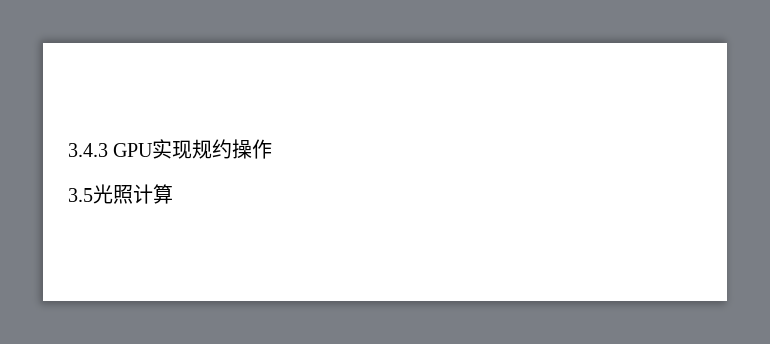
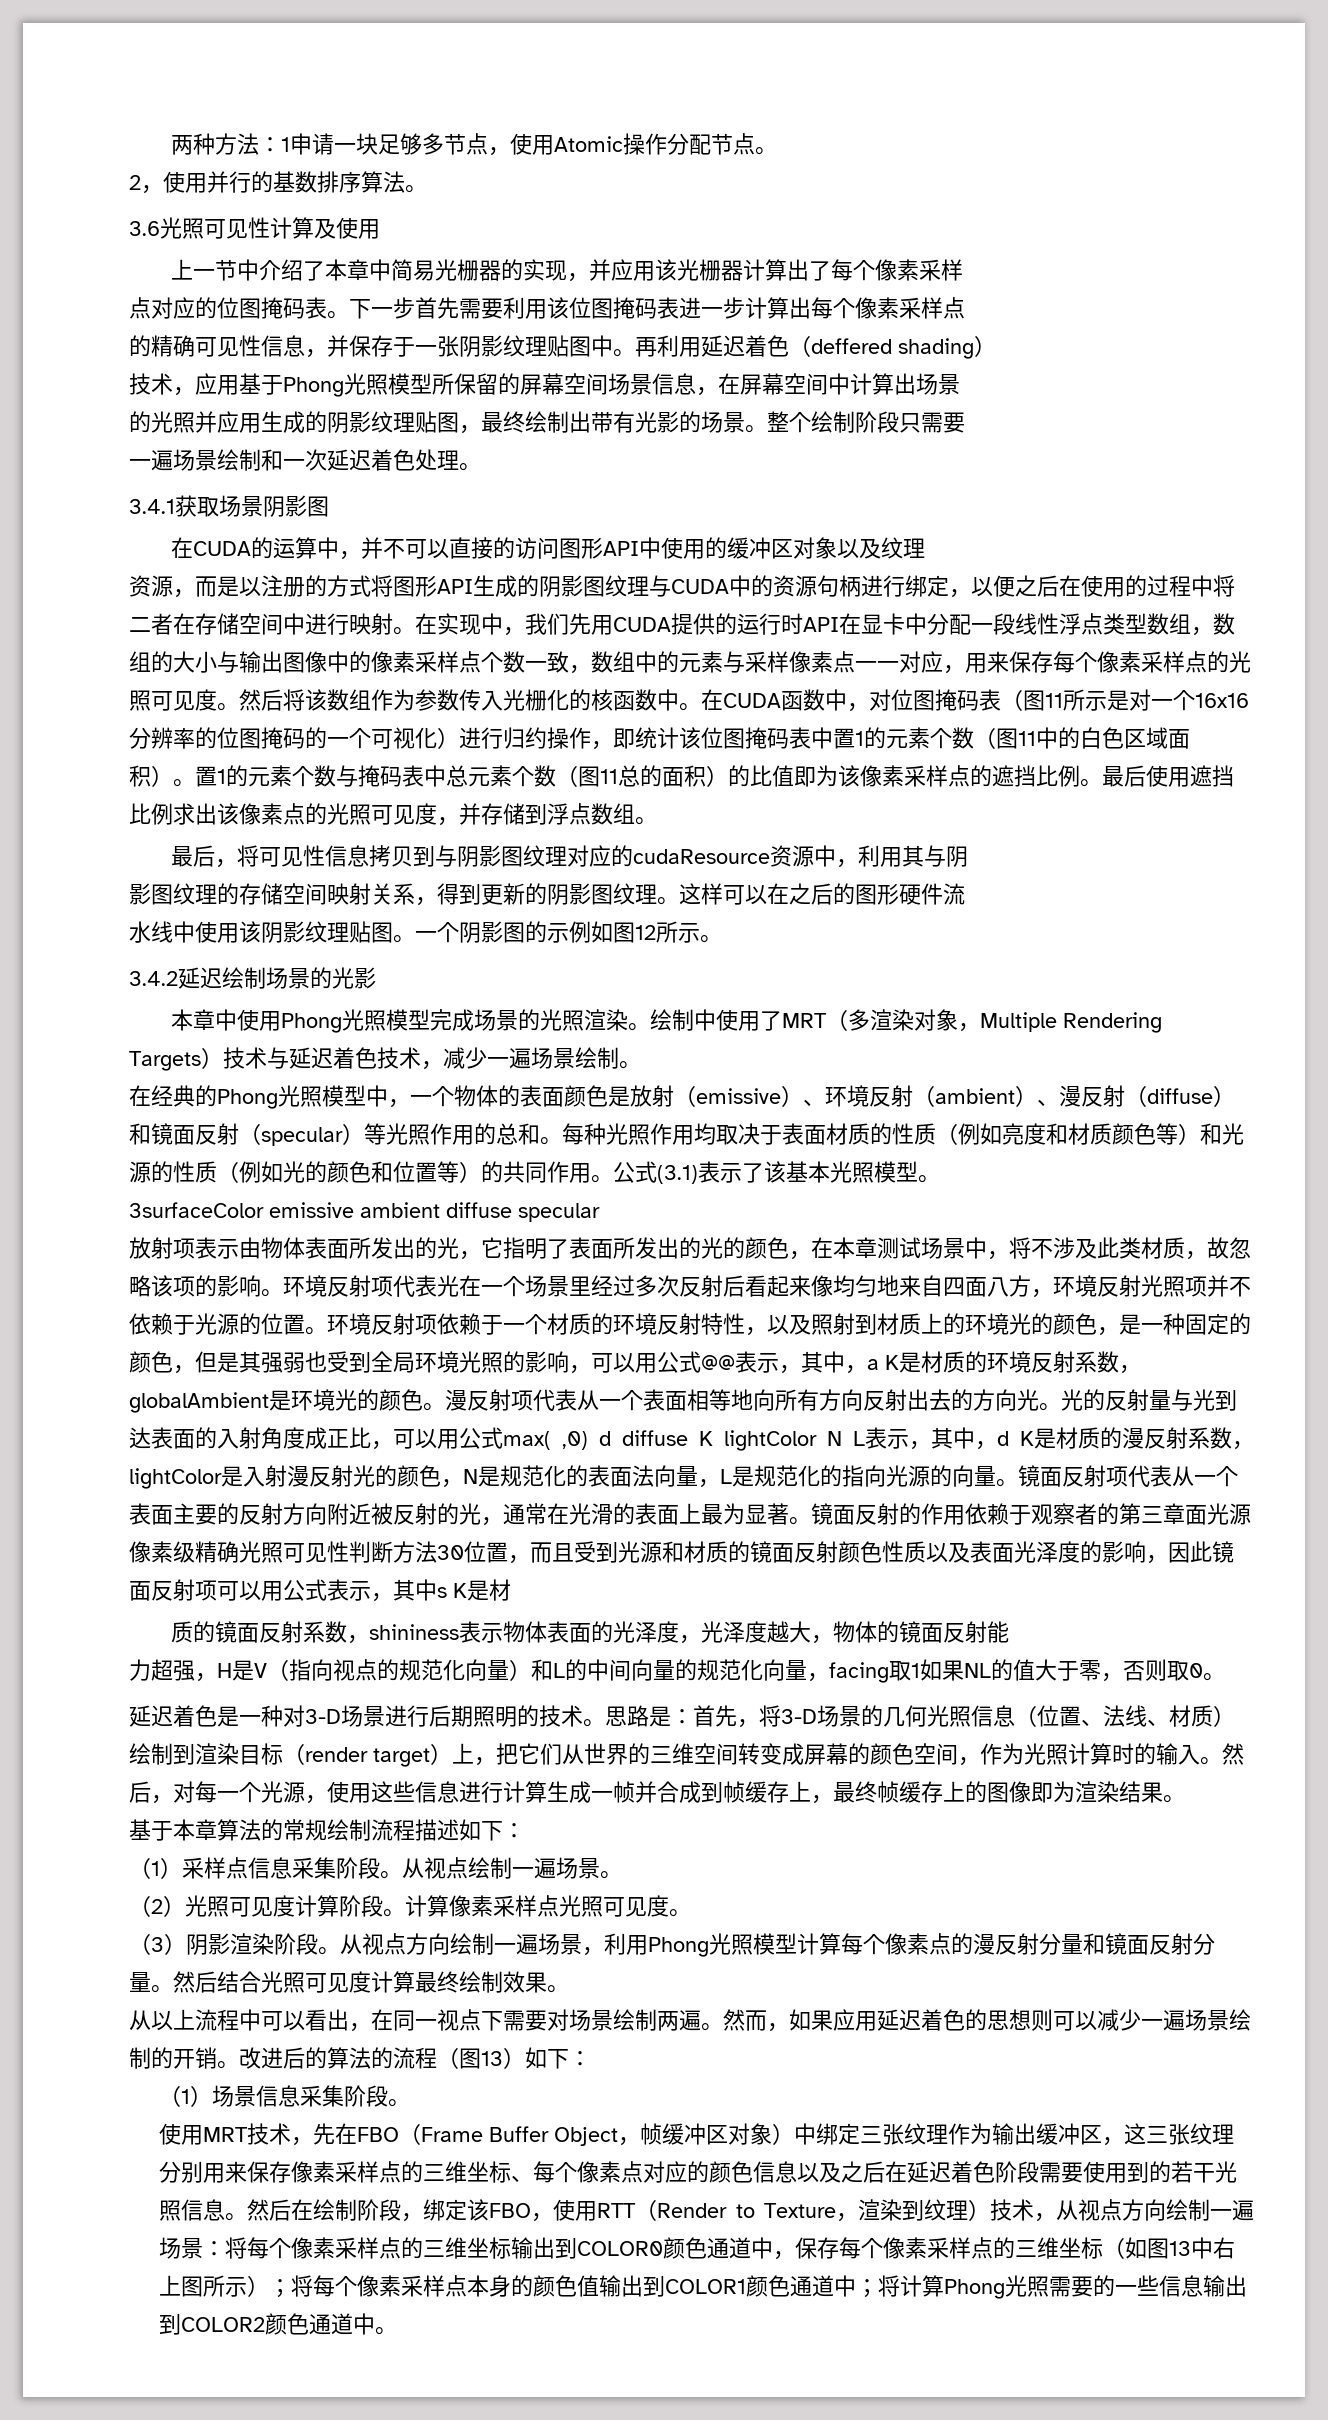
[68,139,273,159] [68,184,173,204] 3.4.3 GPU实现规约操作 // 3.5光照计算 -> [170,133,777,156] [129,171,427,194] [129,217,380,239] [170,259,963,282] [129,297,965,319] [129,335,996,359] [129,373,960,397] [129,411,965,434] [129,449,481,471] [129,495,329,517] [170,537,925,560] [129,575,1235,598] [129,613,1235,636] [129,651,1251,674] [129,689,1249,712] [129,727,1190,750] [129,765,1234,787] [129,803,657,826] [170,845,968,868] [129,883,965,906] [129,921,722,943] [129,967,376,989] [170,1009,1162,1033] [129,1047,641,1071] [129,1085,1235,1109] [129,1123,1244,1146] [129,1161,940,1184] [129,1202,600,1222] [129,1237,1251,1260] [129,1275,1251,1298] [129,1313,1251,1336] [129,1351,1141,1374] [129,1389,1237,1413] [129,1427,1254,1451] [129,1465,1238,1489] [129,1503,1251,1526] [129,1541,1234,1564] [129,1579,511,1602] [170,1621,1009,1644] [129,1659,1225,1683] [129,1705,1235,1728] [129,1743,1244,1767] [129,1781,1185,1804] [129,1819,525,1841] [129,1857,622,1879] [129,1895,691,1917] [129,1933,1215,1957] [129,1971,569,1993] [129,2009,1251,2032] [129,2047,591,2069] [159,2085,411,2107] [159,2123,1235,2146] [159,2161,1238,2183] [159,2199,1254,2222] [159,2237,1236,2260] [159,2275,1248,2299] [159,2313,398,2335] 两种方法：1申请一块足够多节点，使用Atomic操作分配节点。 // 2，使用并行的基数排序算法。 // 3.6光照可见性计算及使用 // 上一节中介绍了本章中简易光栅器的实现，并应用该光栅器计算出了每个像素采样 // 点对应的位图掩码表。下一步首先需要利用该位图掩码表进一步计算出每个像素采样点 // 的精确可见性信息，并保存于一张阴影纹理贴图中。再利用延迟着色（deffered shading） // 技术，应用基于Phong光照模型所保留的屏幕空间场景信息，在屏幕空间中计算出场景 // 的光照并应用生成的阴影纹理贴图，最终绘制出带有光影的场景。整个绘制阶段只需要 // 一遍场景绘制和一次延迟着色处理。 // 3.4.1获取场景阴影图 // 在CUDA的运算中，并不可以直接的访问图形API中使用的缓冲区对象以及纹理 // 资源，而是以注册的方式将图形API生成的阴影图纹理与CUDA中的资源句柄进行绑定，以便之后在使用的过程中将二者在存储空间中进行映射。在实现中，我们先用CUDA提供的运行时API在显卡中分配一段线性浮点类型数组，数组的大小与输出图像中的像素采样点个数一致，数组中的元素与采样像素点一一对应，用来保存每个像素采样点的光照可见度。然后将该数组作为参数传入光栅化的核函数中。在CUDA函数中，对位图掩码表（图11所示是对一个16x16分辨率的位图掩码的一个可视化）进行归约操作，即统计该位图掩码表中置1的元素个数（图11中的白色区域面积）。置1的元素个数与掩码表中总元素个数（图11总的面积）的比值即为该像素采样点的遮挡比例。最后使用遮挡比例求出该像素点的光照可见度，并存储到浮点数组。 // 最后，将可见性信息拷贝到与阴影图纹理对应的cudaResource资源中，利用其与阴 // 影图纹理的存储空间映射关系，得到更新的阴影图纹理。这样可以在之后的图形硬件流 // 水线中使用该阴影纹理贴图。一个阴影图的示例如图12所示。 // 3.4.2延迟绘制场景的光影 // 本章中使用Phong光照模型完成场景的光照渲染。绘制中使用了MRT（多渲染对象，Multiple Rendering Targets）技术与延迟着色技术，减少一遍场景绘制。 // 在经典的Phong光照模型中，一个物体的表面颜色是放射（emissive）、环境反射（ambient）、漫反射（diffuse）和镜面反射（specular）等光照作用的总和。每种光照作用均取决于表面材质的性质（例如亮度和材质颜色等）和光源的性质（例如光的颜色和位置等）的共同作用。公式(3.1)表示了该基本光照模型。 // 3surfaceColor emissive ambient diffuse specular // 放射项表示由物体表面所发出的光，它指明了表面所发出的光的颜色，在本章测试场景中，将不涉及此类材质，故忽略该项的影响。环境反射项代表光在一个场景里经过多次反射后看起来像均匀地来自四面八方，环境反射光照项并不依赖于光源的位置。环境反射项依赖于一个材质的环境反射特性，以及照射到材质上的环境光的颜色，是一种固定的颜色，但是其强弱也受到全局环境光照的影响，可以用公式@@表示，其中，a K是材质的环境反射系数，globalAmbient是环境光的颜色。漫反射项代表从一个表面相等地向所有方向反射出去的方向光。光的反射量与光到达表面的入射角度成正比，可以用公式max( ,0) d diffuse K lightColor N L表示，其中，d K是材质的漫反射系数，lightColor是入射漫反射光的颜色，N是规范化的表面法向量，L是规范化的指向光源的向量。镜面反射项代表从一个表面主要的反射方向附近被反射的光，通常在光滑的表面上最为显著。镜面反射的作用依赖于观察者的第三章面光源像素级精确光照可见性判断方法30位置，而且受到光源和材质的镜面反射颜色性质以及表面光泽度的影响，因此镜面反射项可以用公式表示，其中s K是材 // 质的镜面反射系数，shininess表示物体表面的光泽度，光泽度越大，物体的镜面反射能 // 力超强，H是V（指向视点的规范化向量）和L的中间向量的规范化向量，facing取1如果NL的值大于零，否则取0。 // 延迟着色是一种对3-D场景进行后期照明的技术。思路是：首先，将3-D场景的几何光照信息（位置、法线、材质）绘制到渲染目标（render target）上，把它们从世界的三维空间转变成屏幕的颜色空间，作为光照计算时的输入。然后，对每一个光源，使用这些信息进行计算生成一帧并合成到帧缓存上，最终帧缓存上的图像即为渲染结果。 // 基于本章算法的常规绘制流程描述如下： // （1）采样点信息采集阶段。从视点绘制一遍场景。 // （2）光照可见度计算阶段。计算像素采样点光照可见度。 // （3）阴影渲染阶段。从视点方向绘制一遍场景，利用Phong光照模型计算每个像素点的漫反射分量和镜面反射分量。然后结合光照可见度计算最终绘制效果。 // 从以上流程中可以看出，在同一视点下需要对场景绘制两遍。然而，如果应用延迟着色的思想则可以减少一遍场景绘制的开销。改进后的算法的流程（图13）如下： // （1）场景信息采集阶段。 // 使用MRT技术，先在FBO（Frame Buffer Object，帧缓冲区对象）中绑定三张纹理作为输出缓冲区，这三张纹理分别用来保存像素采样点的三维坐标、每个像素点对应的颜色信息以及之后在延迟着色阶段需要使用到的若干光照信息。然后在绘制阶段，绑定该FBO，使用RTT（Render to Texture，渲染到纹理）技术，从视点方向绘制一遍场景：将每个像素采样点的三维坐标输出到COLOR0颜色通道中，保存每个像素采样点的三维坐标（如图13中右上图所示）；将每个像素采样点本身的颜色值输出到COLOR1颜色通道中；将计算Phong光照需要的一些信息输出到COLOR2颜色通道中。

